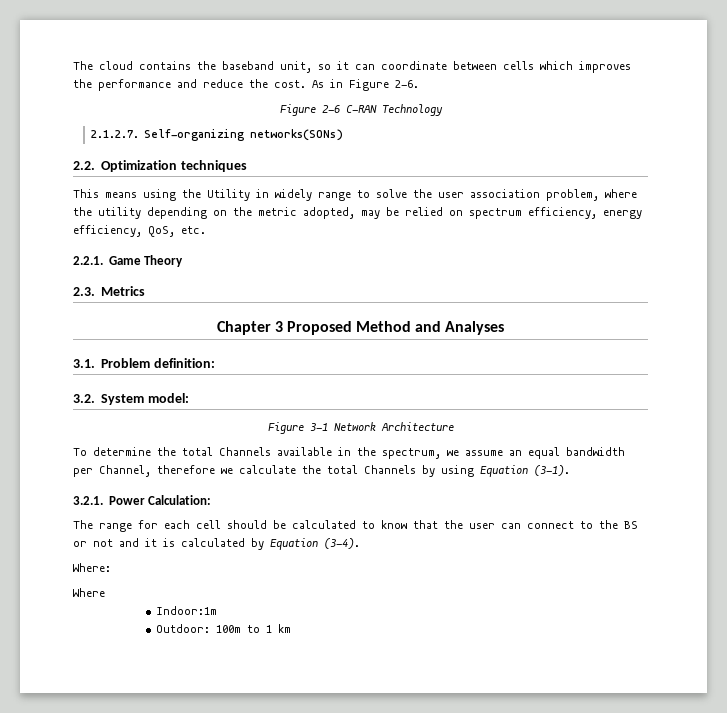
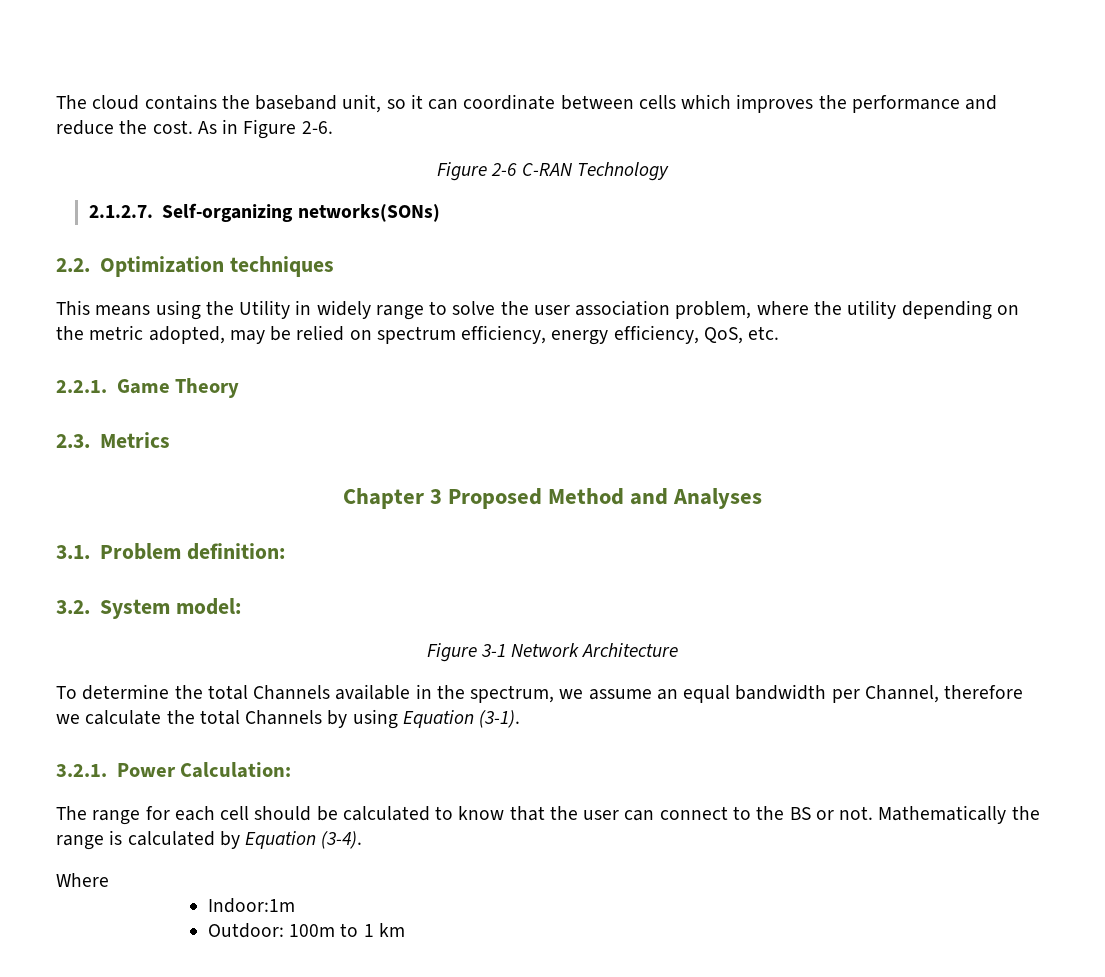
[93,538,157,547] not and it -> [839,805,1040,824] [56,835,104,850] not. Mathematically the range
[73,563,111,572] // Where: -> (363, 840) none

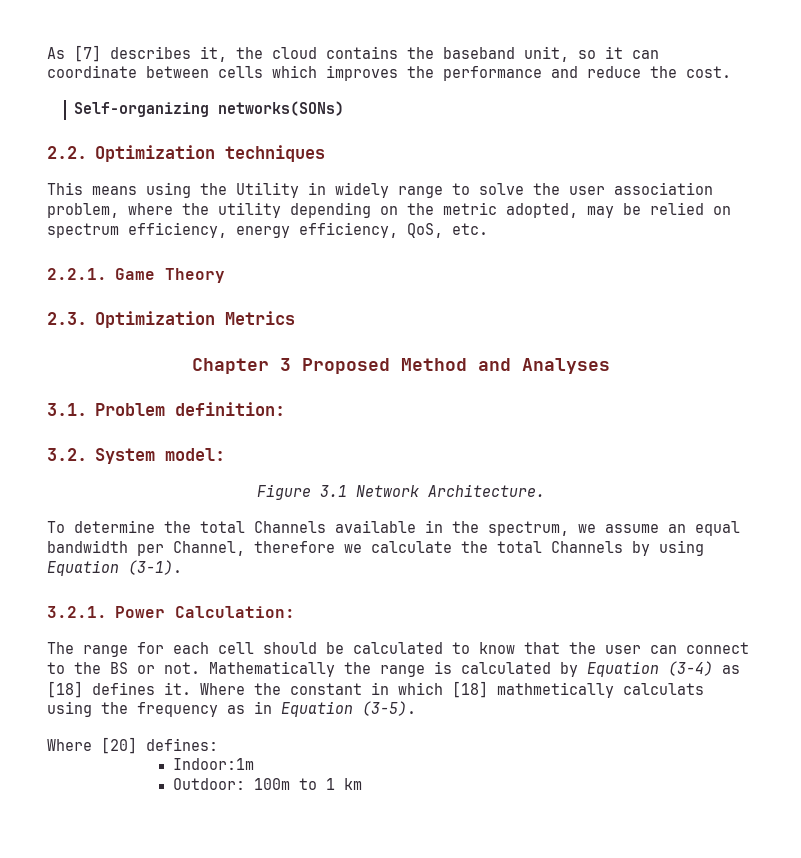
[56,95,87,109] The -> [47,45,263,62] As [7] describes it, the
[197,119,333,139] [437,162,669,181] [88,205,153,218] As in Figure 2-6. // Figure 2-6 C-RAN Technology // 2.1.2.7. -> (731, 72) //
(90, 441) none -> [94,311,215,328] Optimization
[480,643,679,657] 3-1 Network Architecture -> [319,484,545,497] 3.1 Network Architecture.
[321,831,363,849] [56,873,109,887] (3-4). // Where -> [668,661,740,676] [47,681,704,698] [47,701,416,717] [47,737,218,754] (3-4) as [18] defines it. Where the constant in which [18] mathmetically calculats using the frequency as in Equation (3-5). // Where [20] defines:

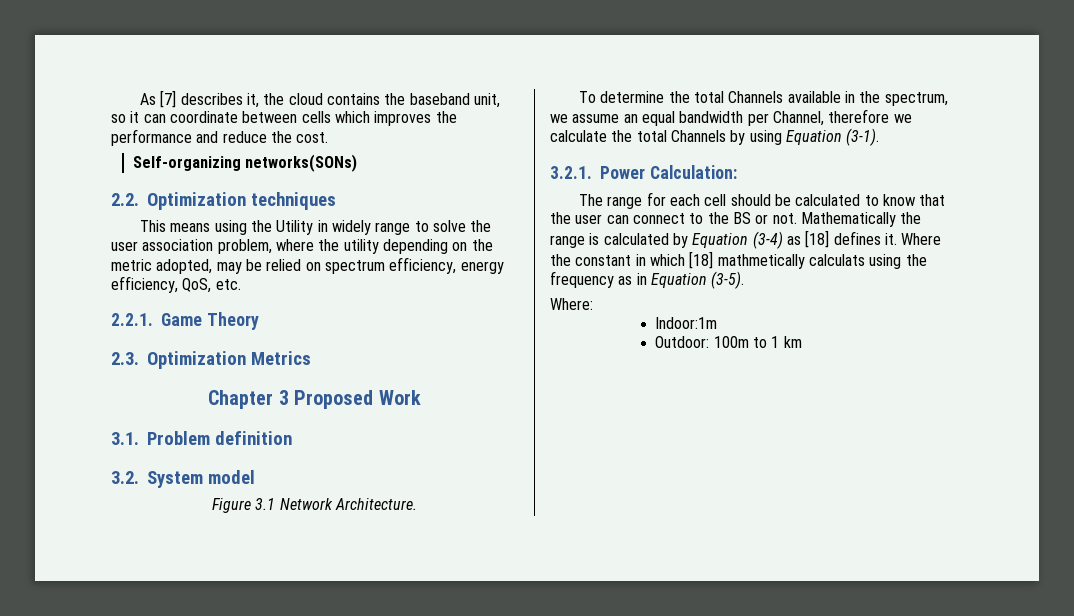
[400,358,610,374] Method and Analyses -> [378,390,421,405] Work
[174,402,285,416] definition: -> [214,431,292,445] definition
[164,448,225,461] model: -> [207,470,255,484] model
[47,737,218,754] Where [20] defines: -> [550,298,593,310] Where:

